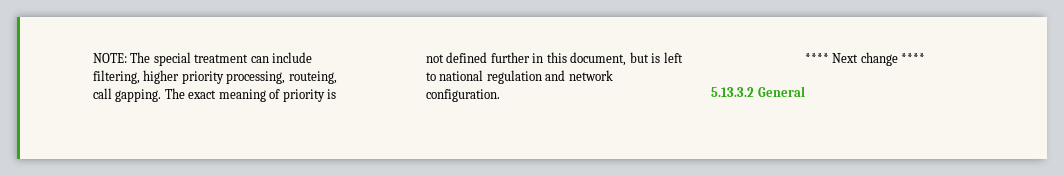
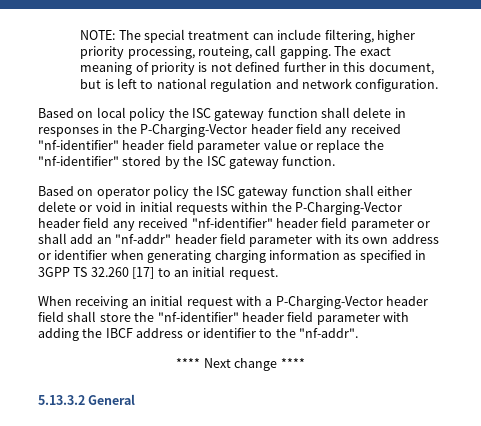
(500, 95) none -> [38,107,406,121] [38,123,401,137] [38,139,384,153] [38,156,336,169] [38,185,413,199] [38,201,402,215] [38,217,430,231] [38,233,439,247] [38,250,426,263] [38,266,278,280] [38,295,428,309] [38,311,409,325] [38,328,358,341] // Based on local policy the ISC gateway function shall delete in responses in the P-Charging-Vector header field any received "nf-identifier" header field parameter value or replace the "nf-identifier" stored by the ISC gateway function. // Based on operator policy the ISC gateway function shall either delete or void in initial requests within the P-Charging-Vector header field any received "nf-identifier" header field parameter or shall add an "nf-addr" header field parameter with its own address or identifier when generating charging information as specified in 3GPP TS 32.260 [17] to an initial request. // When receiving an initial request with a P-Charging-Vector header field shall store the "nf-identifier" header field parameter with adding the IBCF address or identifier to the "nf-addr".

